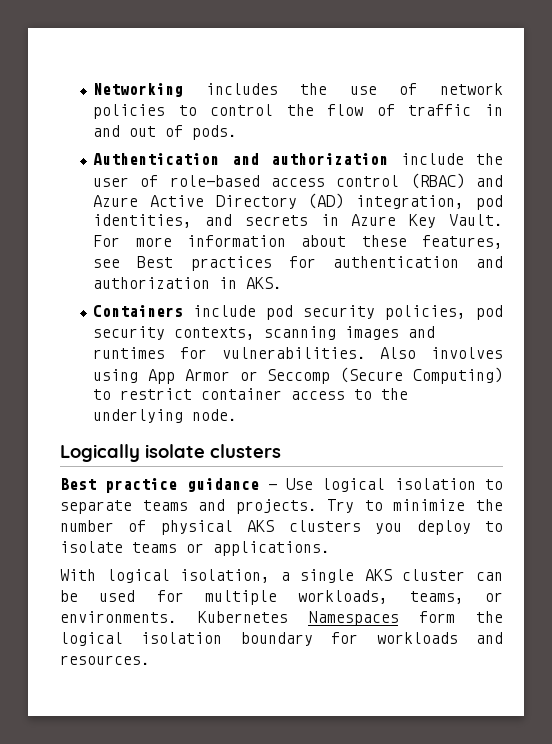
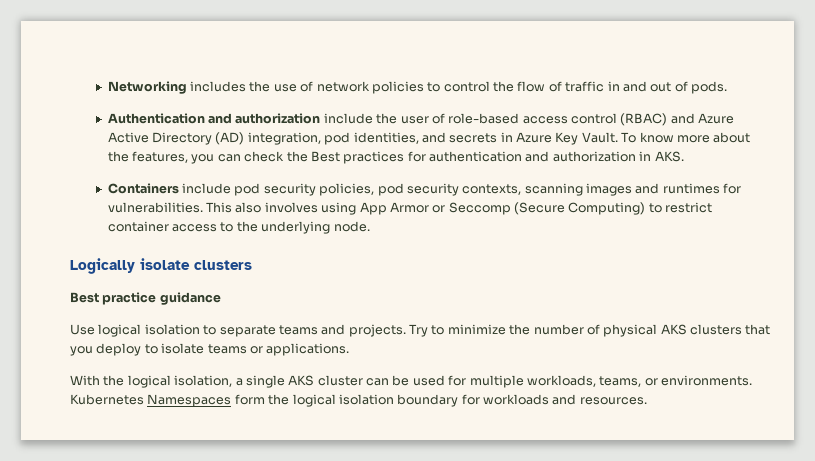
[93,235,503,249] [93,259,121,268] For more information about these features, see -> [621,132,751,143] [107,151,308,164] To know more about the features, you can check the
[380,347,417,359] Also -> [206,202,262,213] This also
[267,484,277,490] - -> (221, 298) //
(361, 526) none -> [745,324,771,335] that
(96, 575) none -> [103,375,125,386] the

